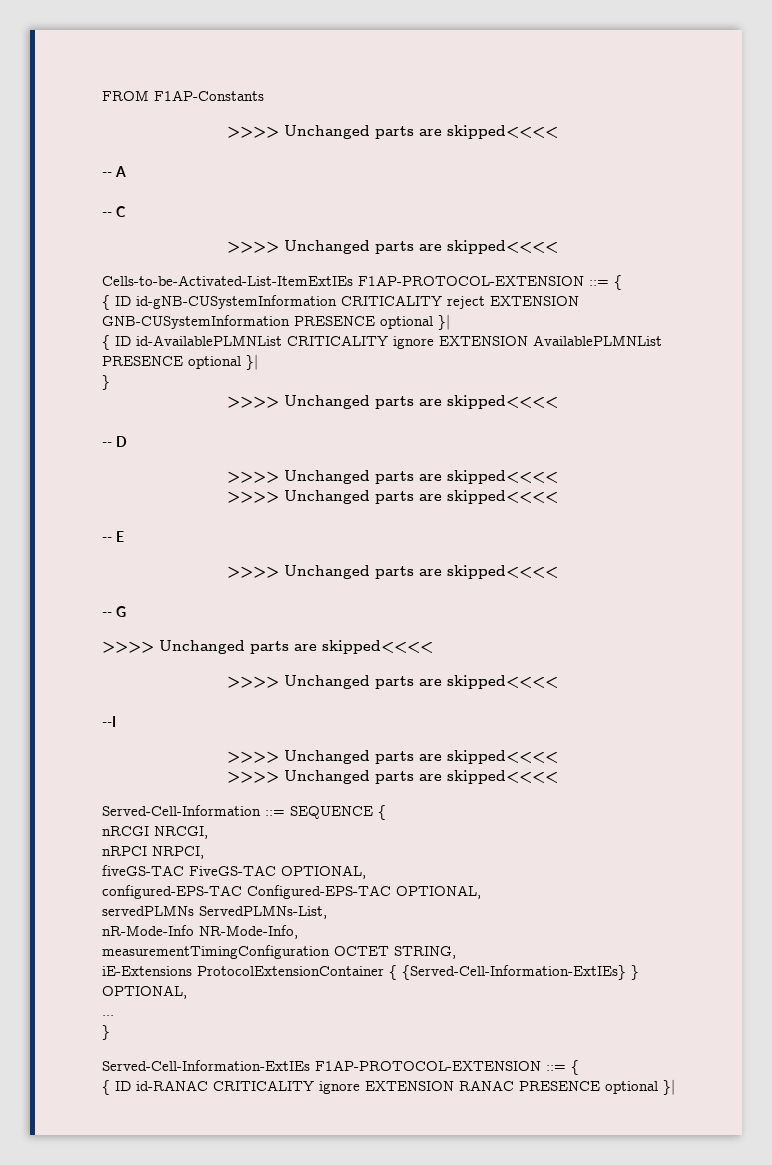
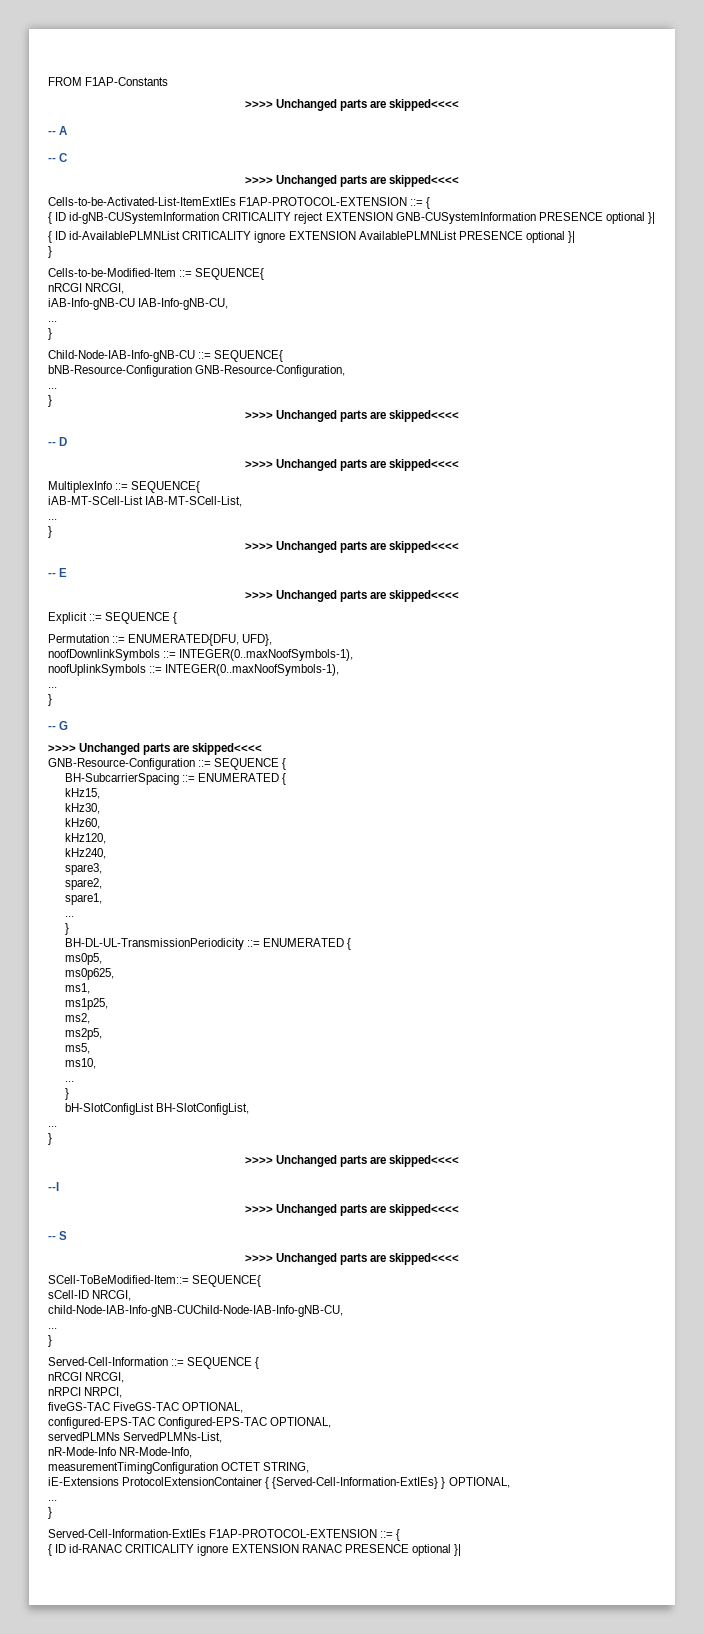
(110, 382) none -> [48,268,265,280] [48,283,125,294] [48,298,229,310] [48,321,57,322] [48,328,52,340] [48,350,284,362] [48,365,346,377] [48,388,57,389] [48,395,52,407] // Cells-to-be-Modified-Item ::= SEQUENCE{ // nRCGI NRCGI, // iAB-Info-gNB-CU IAB-Info-gNB-CU, // ... // } // Child-Node-IAB-Info-gNB-CU ::= SEQUENCE{ // bNB-Resource-Configuration GNB-Resource-Configuration, // ... // }
(558, 477) none -> [48,481,201,493] [48,496,243,507] [48,519,57,520] [48,526,52,538] // MultiplexInfo ::= SEQUENCE{ // iAB-MT-SCell-List IAB-MT-SCell-List, // ... // }
(558, 572) none -> [48,612,178,624] [48,634,273,646] [48,649,354,661] [48,664,340,676] [48,687,57,688] [48,694,52,706] // Explicit ::= SEQUENCE { // Permutation ::= ENUMERATED{DFU, UFD}, // noofDownlinkSymbols ::= INTEGER(0..maxNoofSymbols-1), // noofUplinkSymbols ::= INTEGER(0..maxNoofSymbols-1), // ... // }
(433, 647) none -> [48,758,287,770] [64,773,287,785] [64,788,100,799] [64,803,100,814] [64,818,100,829] [64,833,106,844] [64,848,106,859] [64,863,102,875] [64,878,102,890] [64,893,102,905] [64,916,74,917] [64,923,69,935] [64,938,352,950] [64,953,102,965] [64,968,114,980] [64,983,90,994] [64,998,108,1010] [64,1013,90,1024] [64,1028,102,1040] [64,1043,90,1054] [64,1058,96,1069] [64,1081,74,1082] [64,1088,69,1100] [64,1103,250,1115] [48,1126,57,1127] [48,1133,52,1145] // GNB-Resource-Configuration ::= SEQUENCE { // BH-SubcarrierSpacing ::= ENUMERATED { // kHz15, // kHz30, // kHz60, // kHz120, // kHz240, // spare3, // spare2, // spare1, // ... // } // BH-DL-UL-TransmissionPeriodicity ::= ENUMERATED { // ms0p5, // ms0p625, // ms1, // ms1p25, // ms2, // ms2p5, // ms5, // ms10, // ... // } // bH-SlotConfigList BH-SlotConfigList, // ... // }
[226,770,558,784] // >>>> Unchanged parts are skipped<<<< -> [48,1231,68,1240] [244,1253,460,1265] [48,1275,262,1287] [48,1290,132,1301] [48,1305,343,1317] [48,1328,57,1329] [48,1335,52,1347] // -- S // >>>> Unchanged parts are skipped<<<< // SCell-ToBeModified-Item::= SEQUENCE{ // sCell-ID NRCGI, // child-Node-IAB-Info-gNB-CUChild-Node-IAB-Info-gNB-CU, // ... // }

